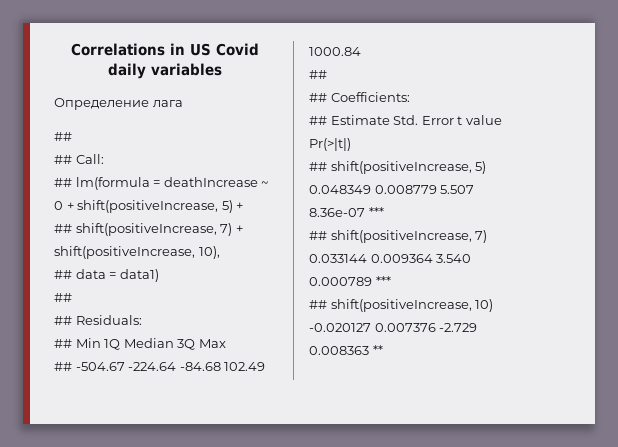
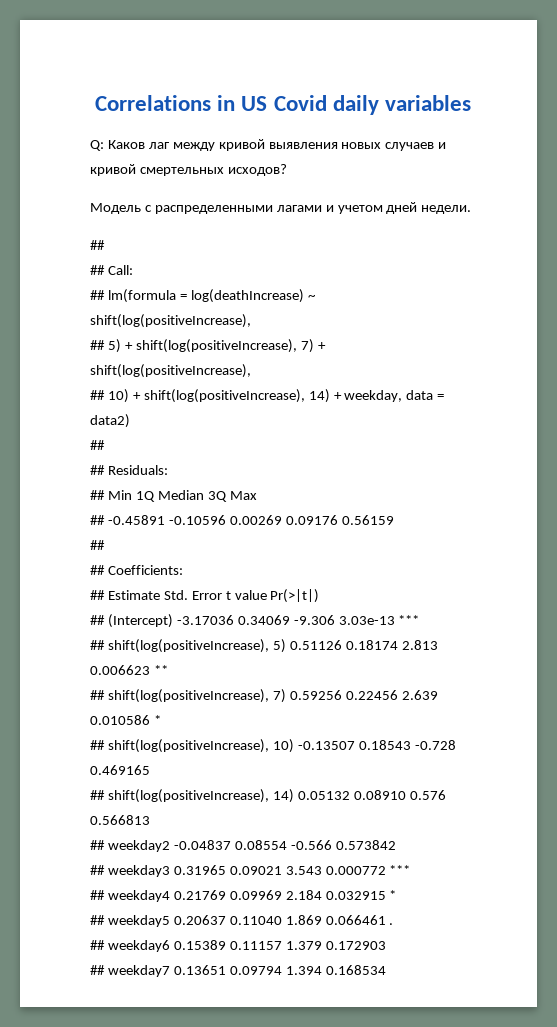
[54,98,183,110] Определение лага -> [90,139,447,151] [90,164,287,176] [90,202,472,214] Q: Каков лаг между кривой выявления новых случаев и кривой смертельных исходов? // Модель с распределенными лагами и учетом дней недели.
[163,177,269,187] [54,200,244,213] [54,223,243,236] [54,246,220,259] [54,270,72,279] deathIncrease ~ 0 + shift(positiveIncrease, 5) + // ## shift(positiveIncrease, 7) + shift(positiveIncrease, 10), // ## -> [190,289,316,303] [90,314,251,328] [90,339,326,353] [90,364,251,378] [90,389,403,403] log(deathIncrease) ~ shift(log(positiveIncrease), // ## 5) + shift(log(positiveIncrease), 7) + shift(log(positiveIncrease), // ## 10) + shift(log(positiveIncrease), 14) + weekday,
[119,269,159,282] data1) -> [90,414,130,428] data2)
[75,362,266,371] [309,47,361,56] -504.67 -224.64 -84.68 102.49 1000.84 -> [107,515,394,525] -0.45891 -0.10596 0.00269 0.09176 0.56159
[330,161,487,174] [309,185,475,194] [309,207,384,217] [309,230,488,243] [309,254,472,263] [309,276,391,286] [309,299,494,312] [309,323,478,332] [309,345,383,355] shift(positiveIncrease, 5) 0.048349 0.008779 5.507 8.36e-07 *** // ## shift(positiveIncrease, 7) 0.033144 0.009364 3.540 0.000789 *** // ## shift(positiveIncrease, 10) -0.020127 0.007376 -2.729 0.008363 ** -> [107,614,420,628] [90,639,438,653] [90,665,168,675] [90,689,438,703] [90,715,161,725] [90,739,456,753] [90,765,150,775] [90,789,446,803] [90,815,150,825] [90,840,396,852] [90,865,411,877] [90,890,397,902] [90,915,394,927] [90,940,386,952] [90,965,386,977] (Intercept) -3.17036 0.34069 -9.306 3.03e-13 *** // ## shift(log(positiveIncrease), 5) 0.51126 0.18174 2.813 0.006623 ** // ## shift(log(positiveIncrease), 7) 0.59256 0.22456 2.639 0.010586 * // ## shift(log(positiveIncrease), 10) -0.13507 0.18543 -0.728 0.469165 // ## shift(log(positiveIncrease), 14) 0.05132 0.08910 0.576 0.566813 // ## weekday2 -0.04837 0.08554 -0.566 0.573842 // ## weekday3 0.31965 0.09021 3.543 0.000772 *** // ## weekday4 0.21769 0.09969 2.184 0.032915 * // ## weekday5 0.20637 0.11040 1.869 0.066461 . // ## weekday6 0.15389 0.11157 1.379 0.172903 // ## weekday7 0.13651 0.09794 1.394 0.168534

